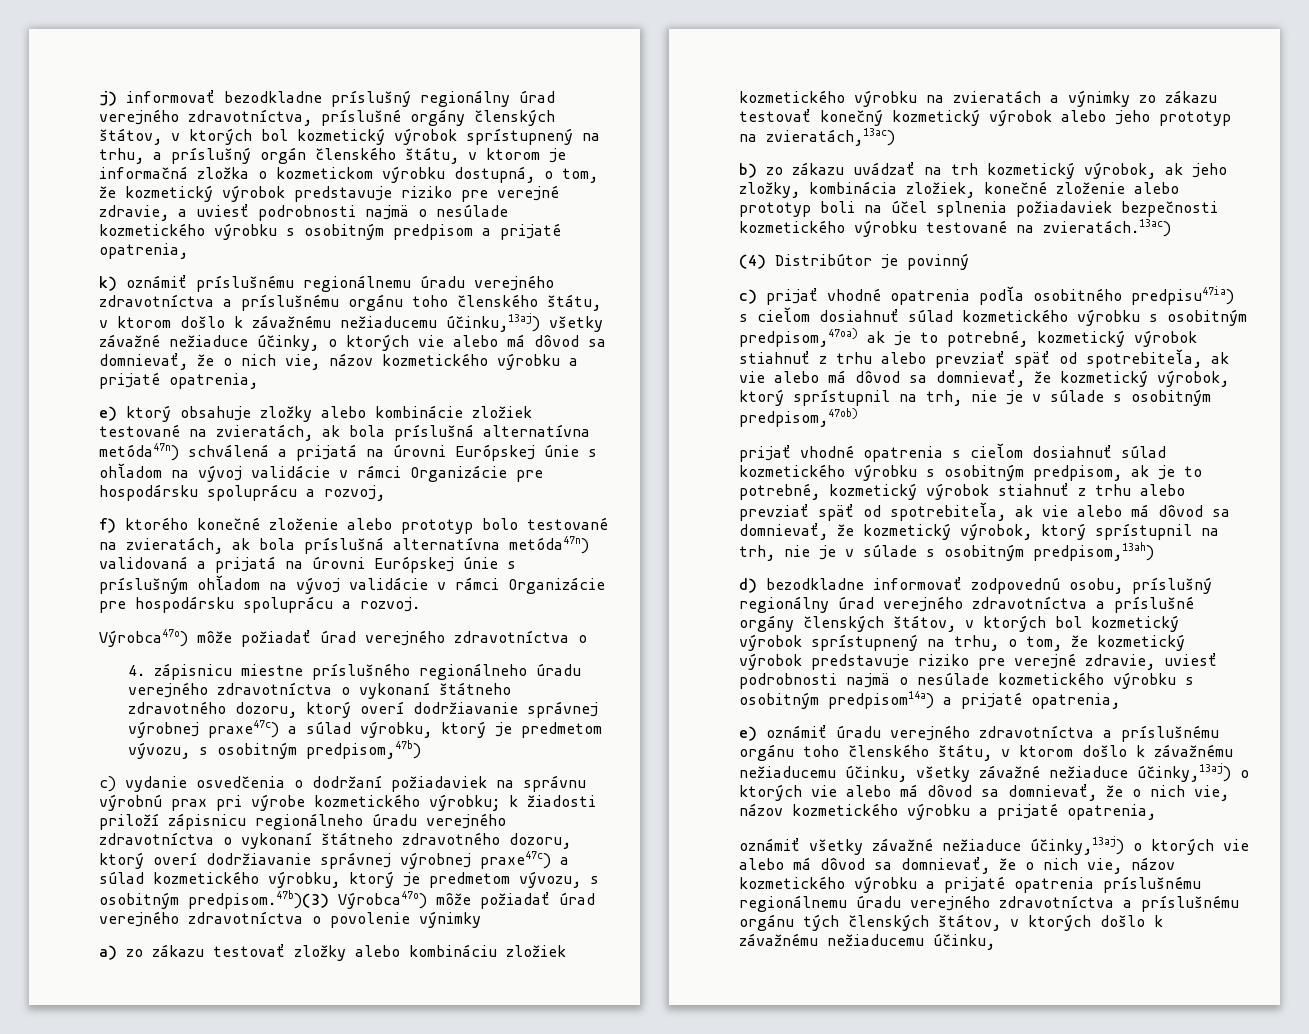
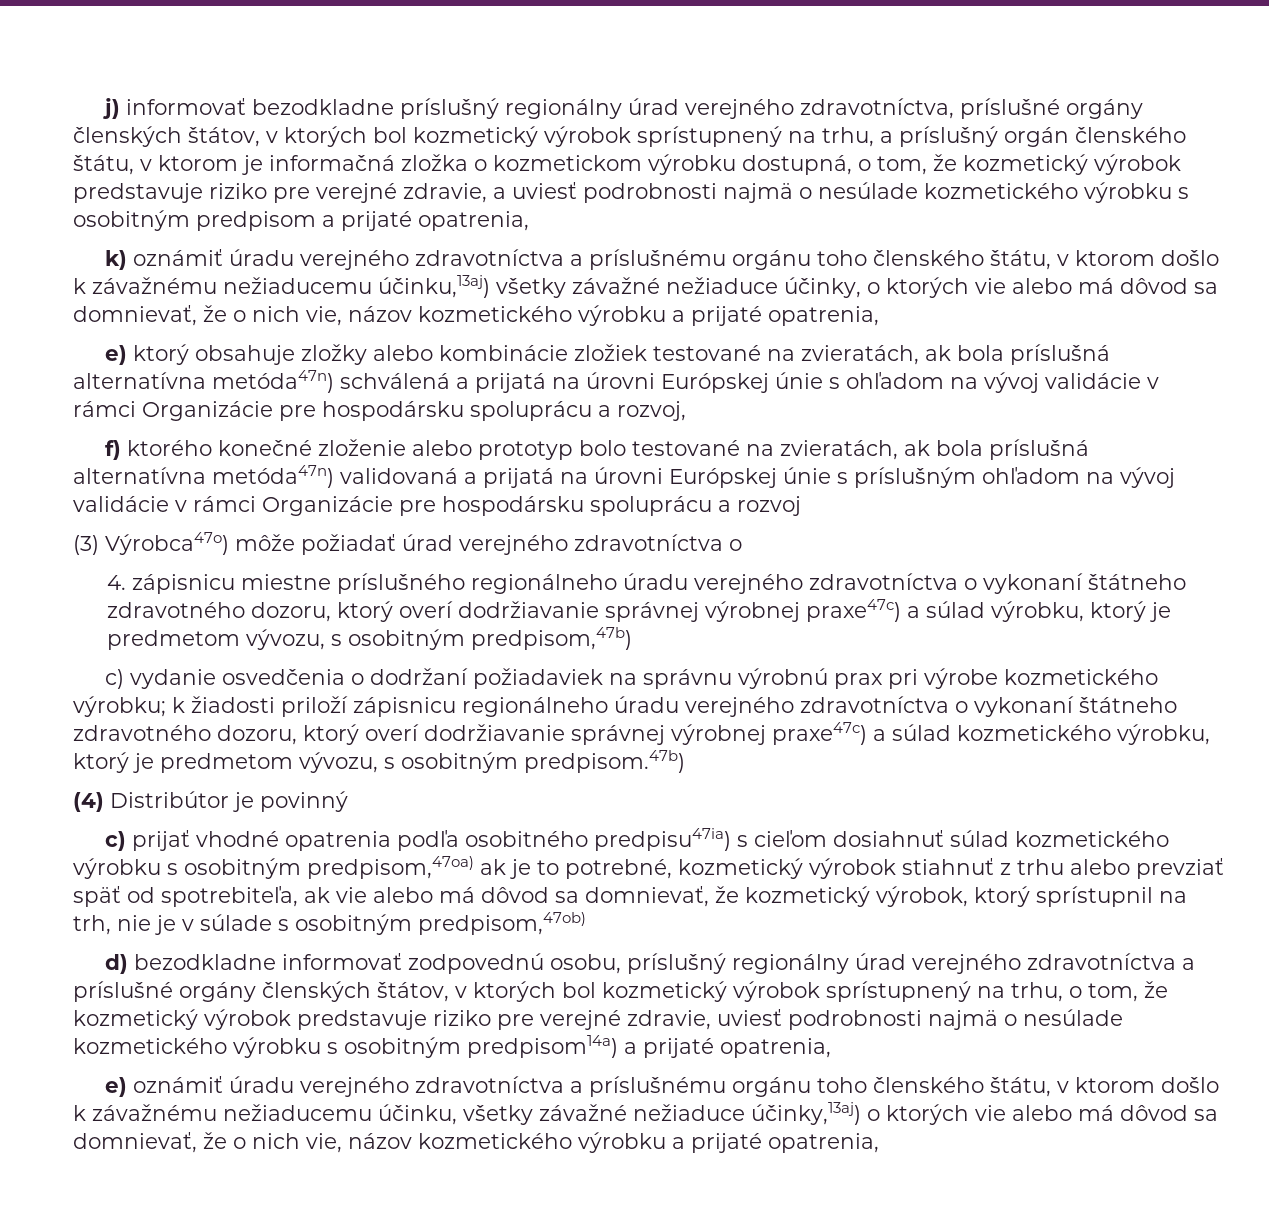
[196,275,411,292] príslušnému regionálnemu -> (224, 257) none
[360,597,420,612] rozvoj. // -> [737,496,801,516] [73,535,99,555] rozvoj // (3)
[188,890,595,909] [99,911,481,928] [99,944,566,961] [739,90,1217,107] [739,109,1231,126] [739,128,895,146] [739,162,1227,179] [739,181,1179,198] [739,200,1218,217] [739,219,1171,237] predpisom.47b)(3) Výrobca47o) môže požiadať úrad verejného zdravotníctva o povolenie výnimky // a) zo zákazu testovať zložky alebo kombináciu zložiek kozmetického výrobku na zvieratách a výnimky zo zákazu testovať konečný kozmetický výrobok alebo jeho prototyp na zvieratách,13ac) // b) zo zákazu uvádzať na trh kozmetický výrobok, ak jeho zložky, kombinácia zložiek, konečné zloženie alebo prototyp boli na účel splnenia požiadaviek bezpečnosti kozmetického výrobku testované na zvieratách.13ac) -> [524,750,685,773] predpisom.47b)
[739,443,1166,462] [739,464,1202,481] [739,483,1185,500] [739,502,1230,521] [739,523,1219,540] [739,542,1154,561] // prijať vhodné opatrenia s cieľom dosiahnuť súlad kozmetického výrobku s osobitným predpisom, ak je to potrebné, kozmetický výrobok stiahnuť z trhu alebo prevziať späť od spotrebiteľa, ak vie alebo má dôvod sa domnievať, že kozmetický výrobok, ktorý sprístupnil na trh, nie je v súlade s osobitným predpisom,13ah) -> (586, 923) none
[739,836,1249,855] [739,857,1175,874] [739,876,1201,893] [739,895,1239,912] [739,914,1163,931] [739,933,995,950] // oznámiť všetky závažné nežiaduce účinky,13aj) o ktorých vie alebo má dôvod sa domnievať, že o nich vie, názov kozmetického výrobku a prijaté opatrenia príslušnému regionálnemu úradu verejného zdravotníctva a príslušnému orgánu tých členských štátov, v ktorých došlo k závažnému nežiaducemu účinku, -> (879, 1143) none

